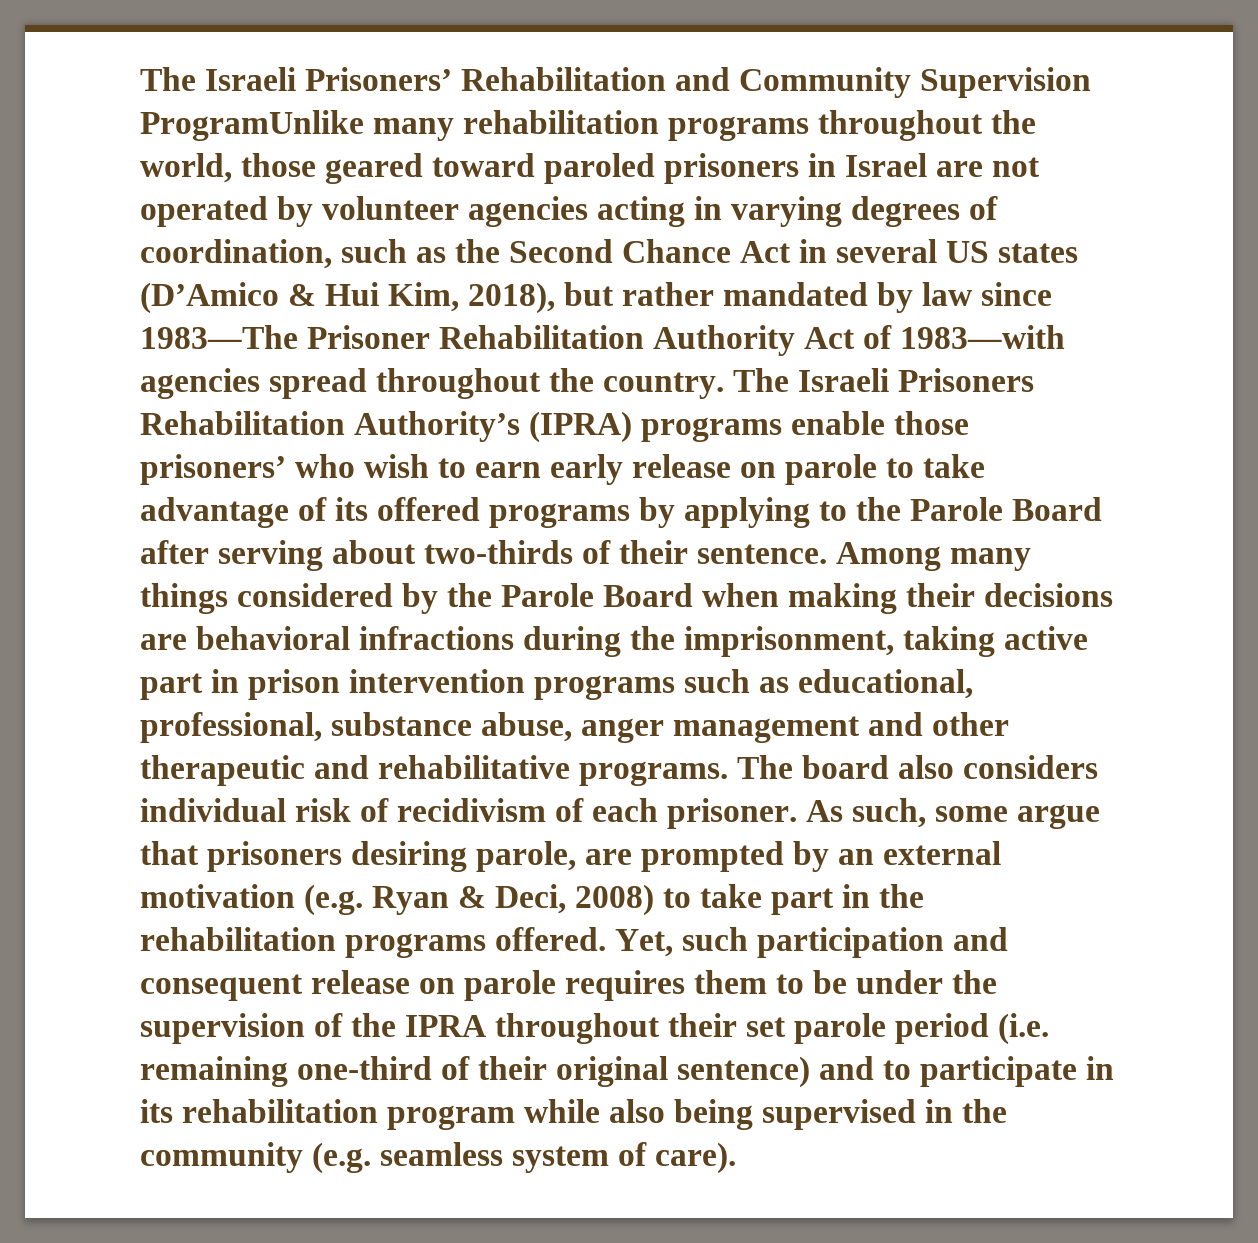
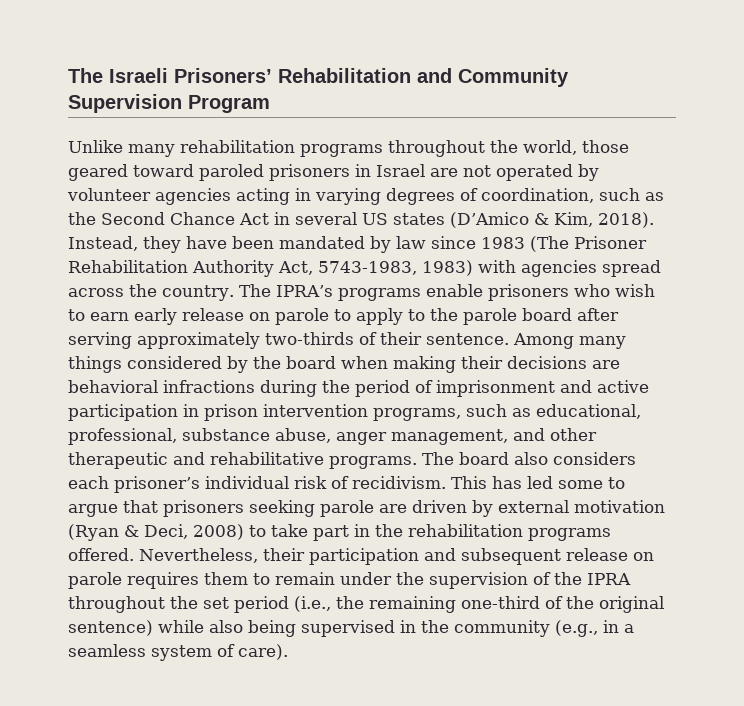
[140,110,364,141] ProgramUnlike -> [188,95,270,113] [68,140,123,153] Program // Unlike
[325,282,715,314] Hui Kim, 2018), but rather -> [554,212,654,228] [68,236,274,253] Kim, 2018). Instead, they have been
[140,325,298,349] 1983—The -> [481,236,569,252] 1983 (The
[804,325,1066,349] Act of 1983—with -> [278,260,516,276] Act, 5743-1983, 1983) with
[376,368,542,399] throughout -> [68,288,124,297] across
[798,368,1035,392] [140,411,970,443] [140,454,286,485] Israeli Prisoners Rehabilitation Authority’s (IPRA) programs enable those prisoners’ -> [275,284,569,301] IPRA’s programs enable prisoners
[923,454,986,478] [140,497,1103,528] take advantage of its offered programs by applying to the Parole Board -> [356,308,572,325] apply to the parole board
[332,540,417,564] about -> [137,332,260,349] approximately
[501,583,694,607] Parole Board -> [286,356,336,369] board
[684,626,1089,657] [140,673,203,700] imprisonment, taking active part -> [355,380,649,397] [68,404,178,421] period of imprisonment and active participation
[534,675,676,700] programs -> [373,408,461,421] programs,
[673,716,861,743] management -> [391,429,508,445] management,
(1099, 767) none -> [68,476,200,493] each prisoner’s
[397,798,1101,829] [140,841,1002,872] [140,884,450,916] recidivism of each prisoner. As such, some argue that prisoners desiring parole, are prompted by an external motivation (e.g. Ryan -> [352,476,625,489] [68,500,665,517] [68,524,119,541] recidivism. This has led some to argue that prisoners seeking parole are driven by external motivation (Ryan
[615,927,749,957] Yet, such -> [139,548,305,563] Nevertheless, their
[140,974,303,1001] consequent -> [461,548,561,565] subsequent
[813,970,848,994] be -> [275,572,335,585] remain
[668,1013,1050,1045] their set parole period (i.e. -> [170,596,364,613] the set period (i.e., the
[478,1056,548,1080] their -> [566,596,594,609] the
[819,1056,1115,1087] [140,1099,516,1130] and to participate in its rehabilitation program -> (153, 628) none
[312,1142,372,1174] (e.g. -> [555,620,634,637] (e.g., in a

